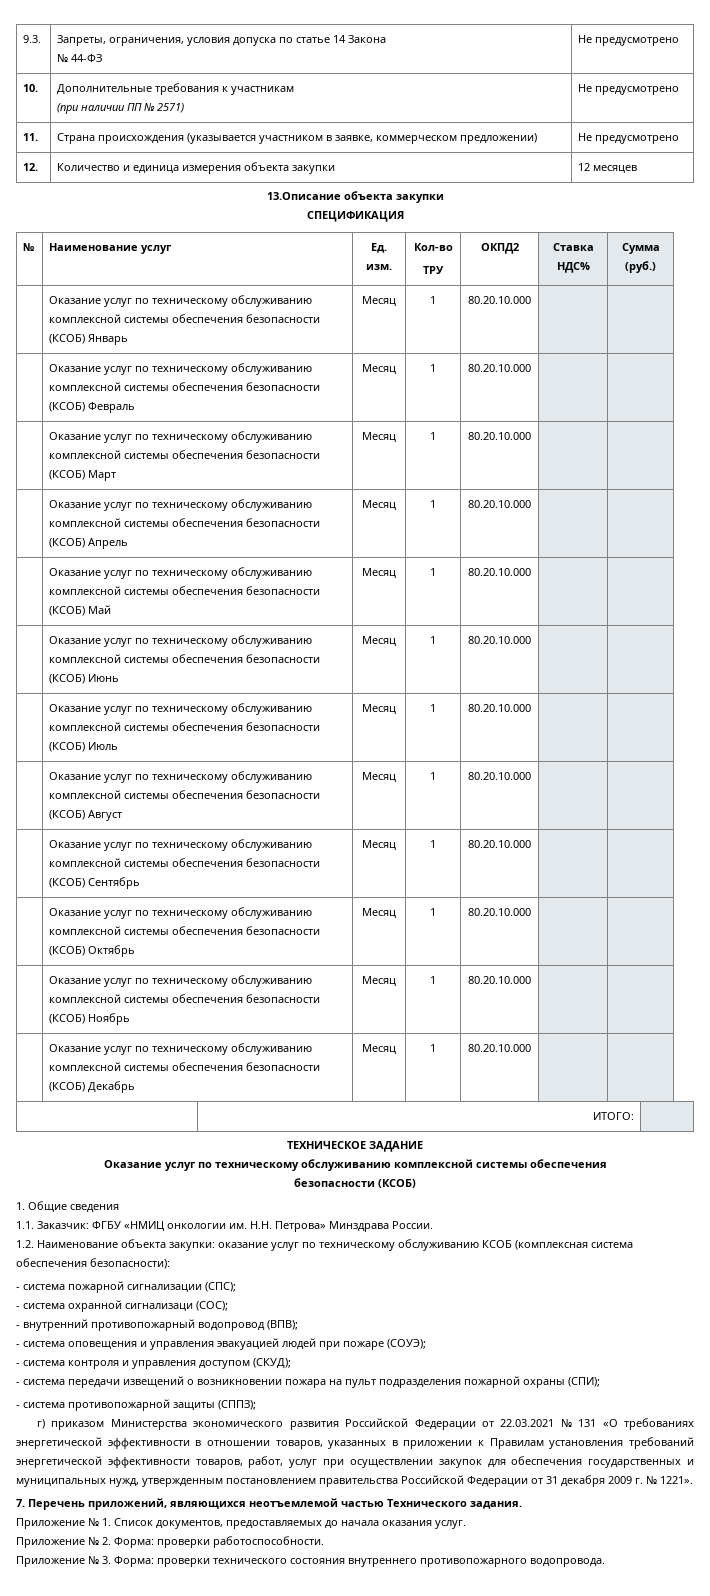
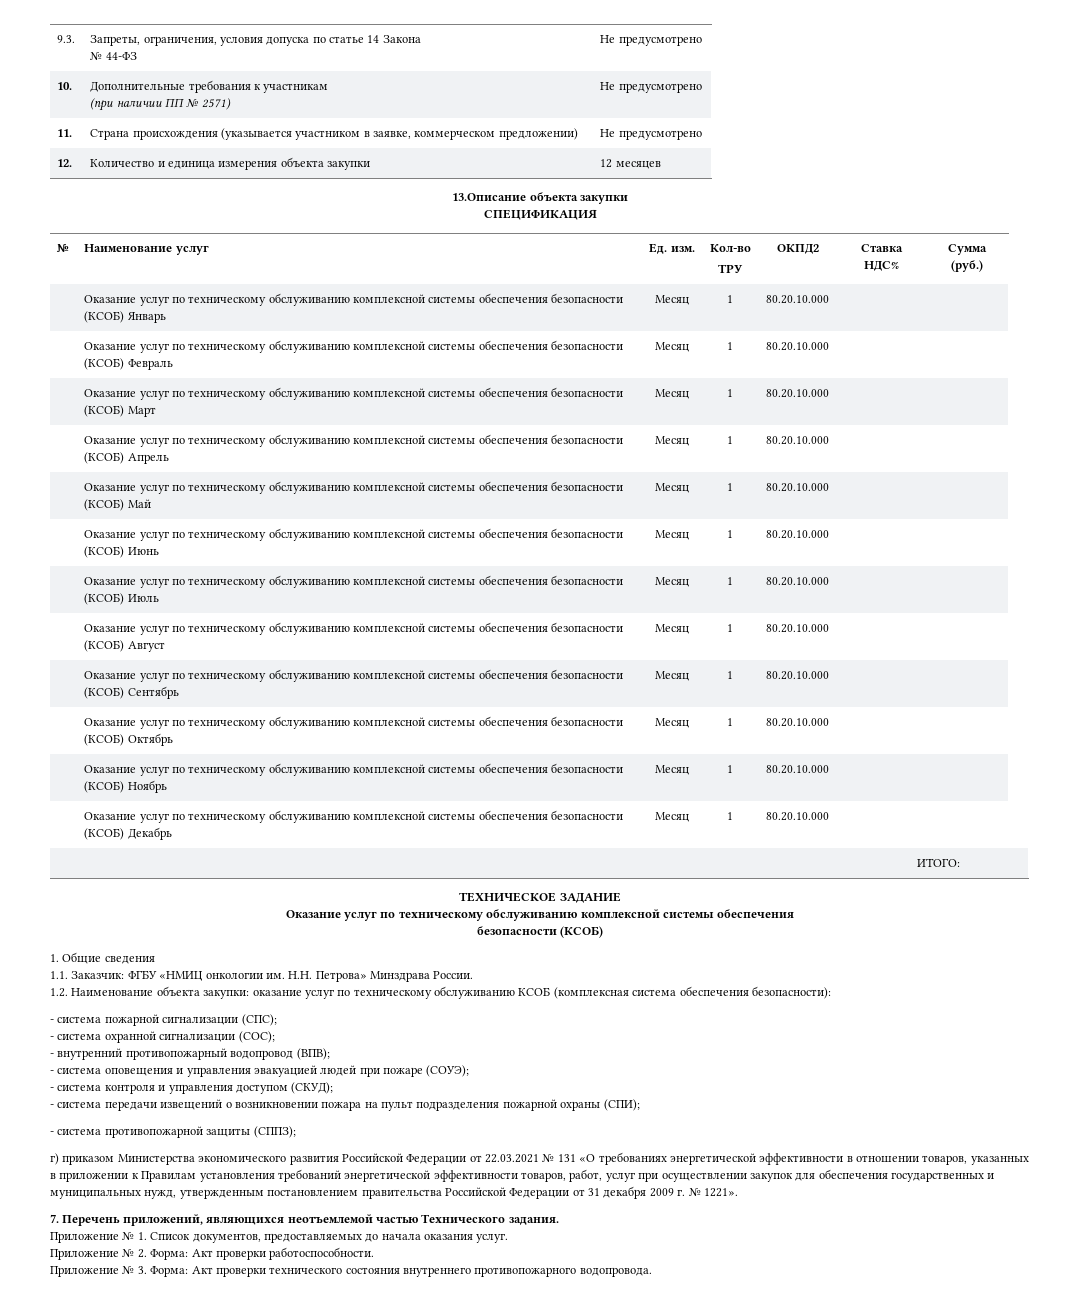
[125,1303,193,1312] сигнализаци -> [159,1033,236,1042] сигнализации
(154, 1542) none -> [191,1249,213,1257] Акт
(154, 1561) none -> [191,1266,213,1274] Акт

